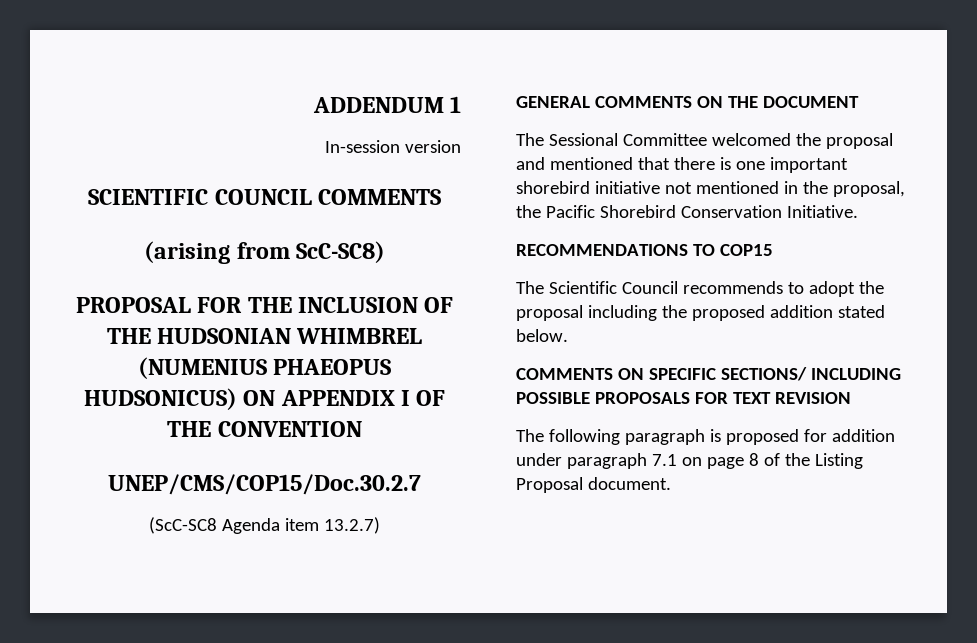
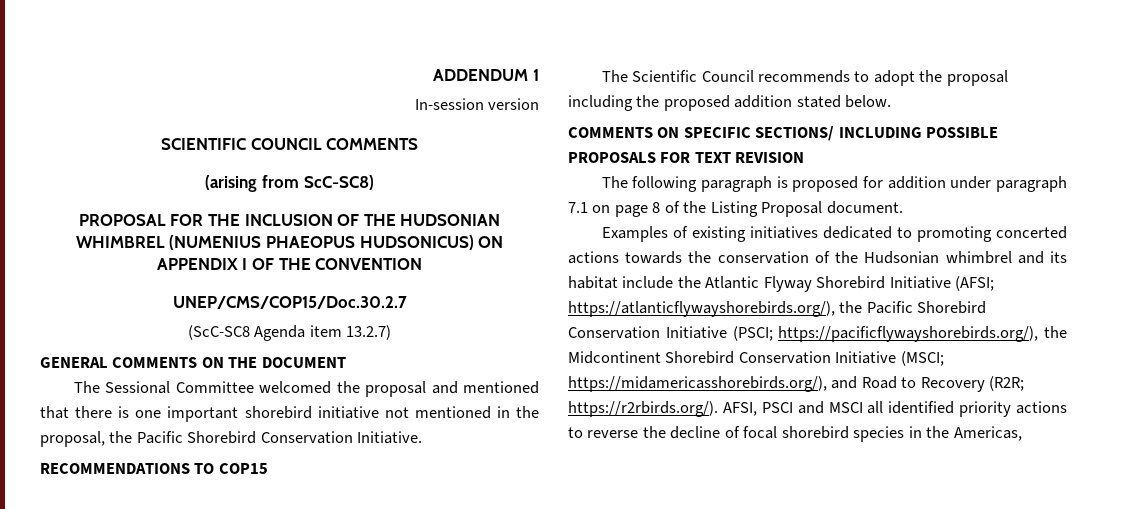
(671, 483) none -> [601,226,1067,242] [568,251,1067,264] [568,276,995,292] [568,301,987,317] [568,326,1067,342] [568,351,944,366] [568,376,1025,392] [568,401,1067,417] [568,426,1022,442] // Examples of existing initiatives dedicated to promoting concerted actions towards the conservation of the Hudsonian whimbrel and its habitat include the Atlantic Flyway Shorebird Initiative (AFSI; https://atlanticflywayshorebirds.org/), the Pacific Shorebird Conservation Initiative (PSCI; https://pacificflywayshorebirds.org/), the Midcontinent Shorebird Conservation Initiative (MSCI; https://midamericasshorebirds.org/), and Road to Recovery (R2R; https://r2rbirds.org/). AFSI, PSCI and MSCI all identified priority actions to reverse the decline of focal shorebird species in the Americas,

